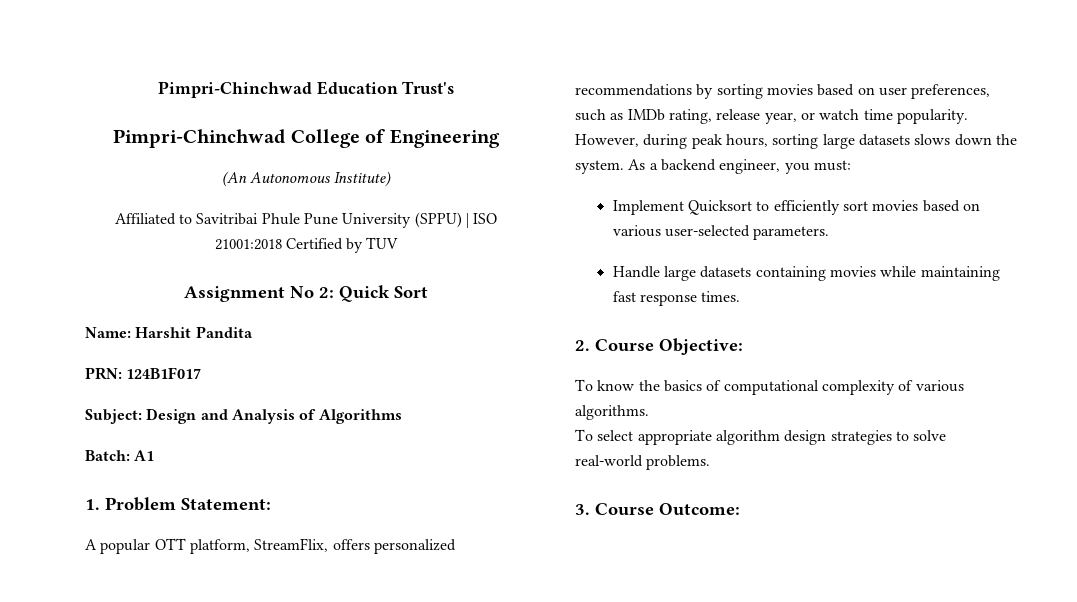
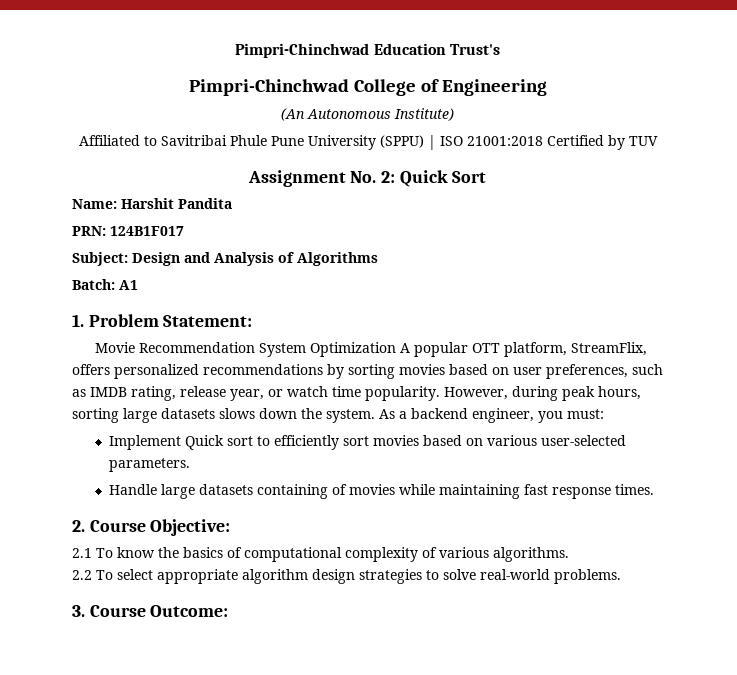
[290,286,314,298] No -> [350,171,377,183] No.
(271, 504) none -> [94,342,396,357] Movie Recommendation System Optimization
[627,109,665,121] IMDb -> [90,387,127,397] IMDB
[688,200,753,215] Quicksort -> [184,435,253,450] Quick sort
(826, 273) none -> [331,484,347,495] of
(743, 346) none -> [72,548,92,558] 2.1
(649, 412) none -> [72,570,92,580] 2.2

